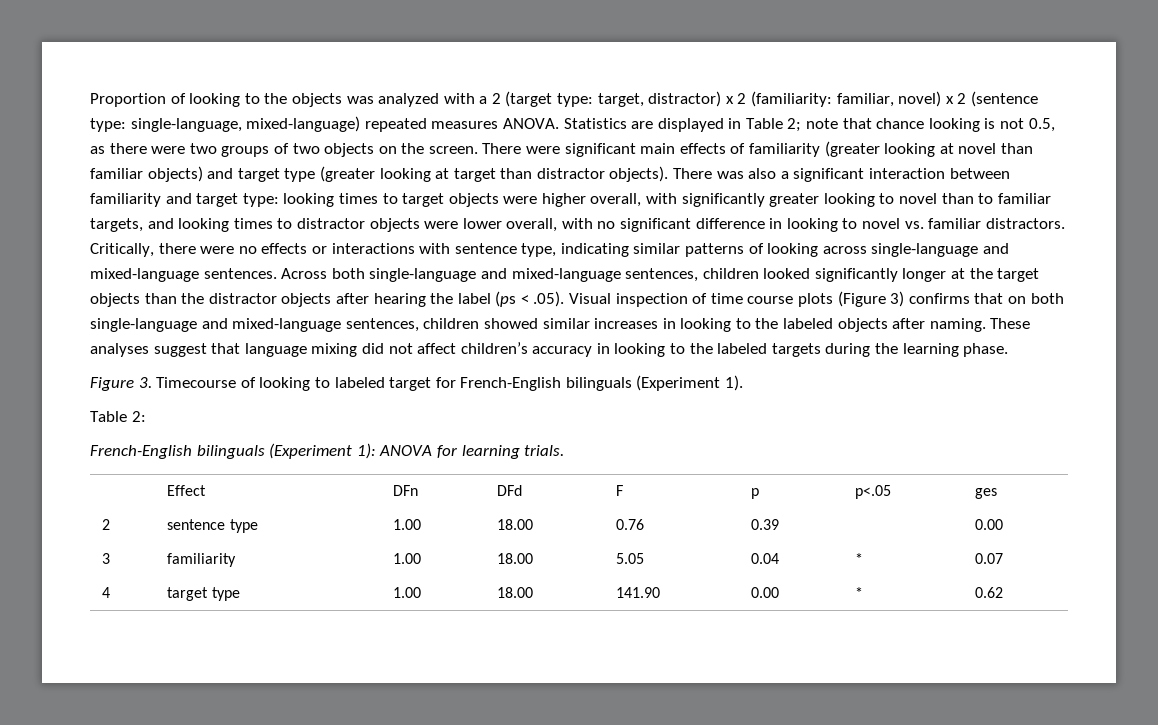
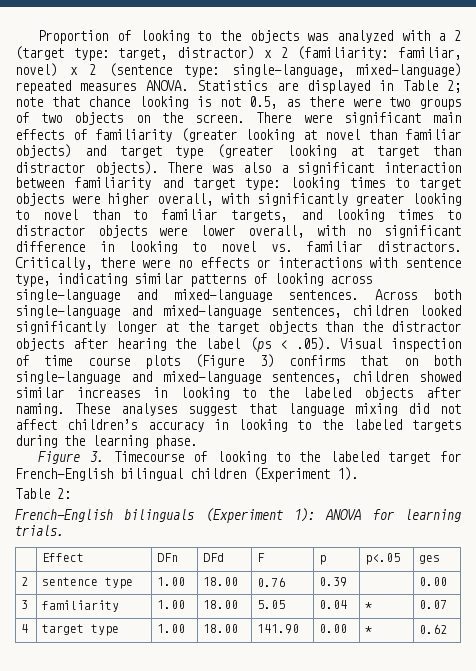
(330, 382) none -> [299,451,321,462] the
[565,377,632,391] bilinguals -> [120,468,246,481] bilingual children

